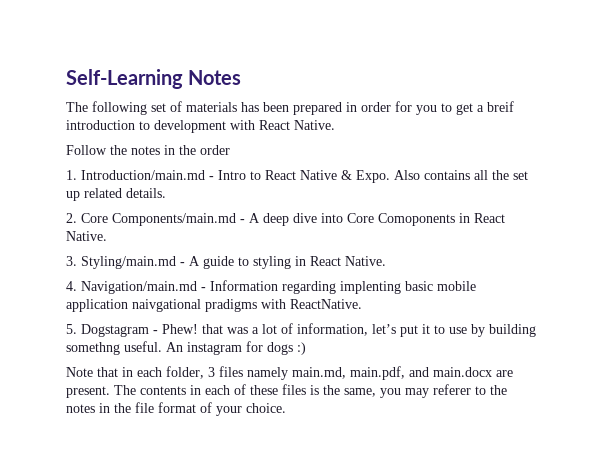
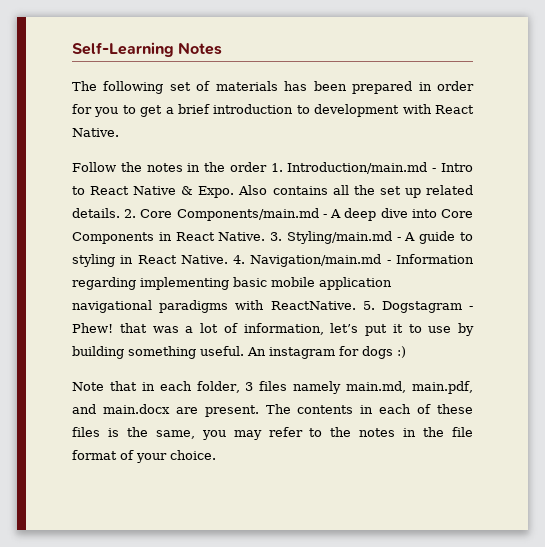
[487,101,514,112] breif -> [178,104,210,114] brief
(230, 150) // -> (267, 167) none
(166, 193) // -> (120, 213) none
[378,213,505,226] [66,231,107,241] Comoponents in React Native. // -> [72,232,266,244] Components in React Native.
(386, 261) // -> (228, 259) none
[340,281,401,294] implenting -> [140,277,229,290] implementing
[132,299,257,312] naivgational pradigms -> [72,300,229,313] navigational paradigms
(362, 304) // -> (356, 305) none
[66,342,120,355] somethng -> [128,346,196,359] something
[433,384,471,395] referer -> [268,427,303,437] refer

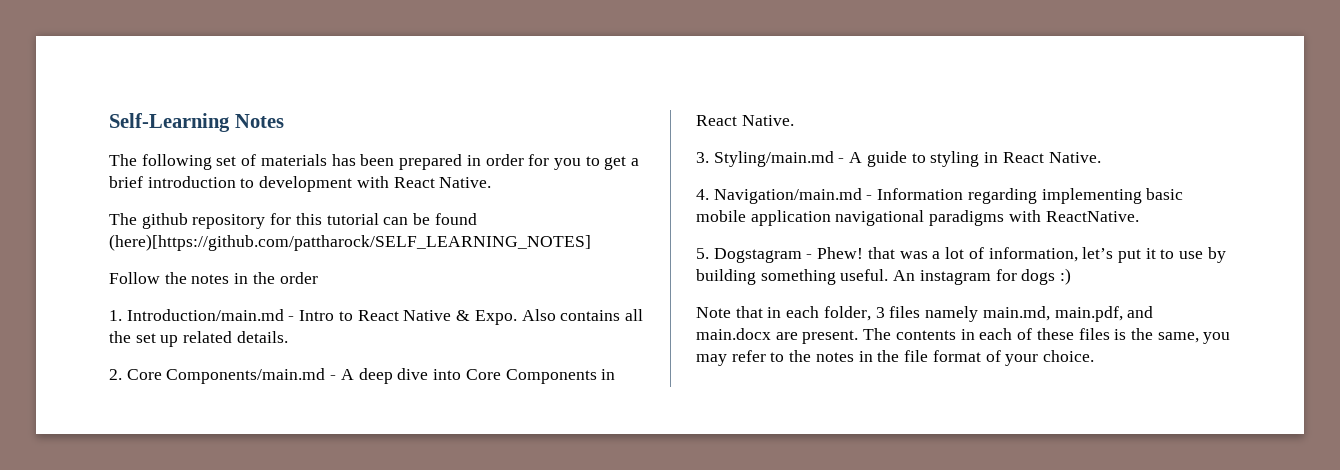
(119, 132) none -> [109,213,477,229] [109,234,591,251] // The github repository for this tutorial can be found (here)[https://github.com/pattharock/SELF_LEARNING_NOTES]
(267, 167) none -> (318, 278) //
(120, 213) none -> (288, 337) //
(266, 236) none -> (794, 120) //
(228, 259) none -> (1101, 157) //
(356, 305) none -> (1139, 216) //

